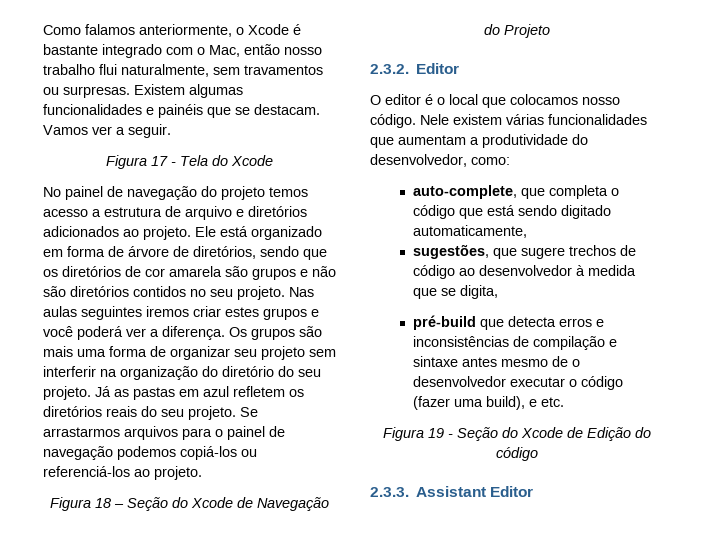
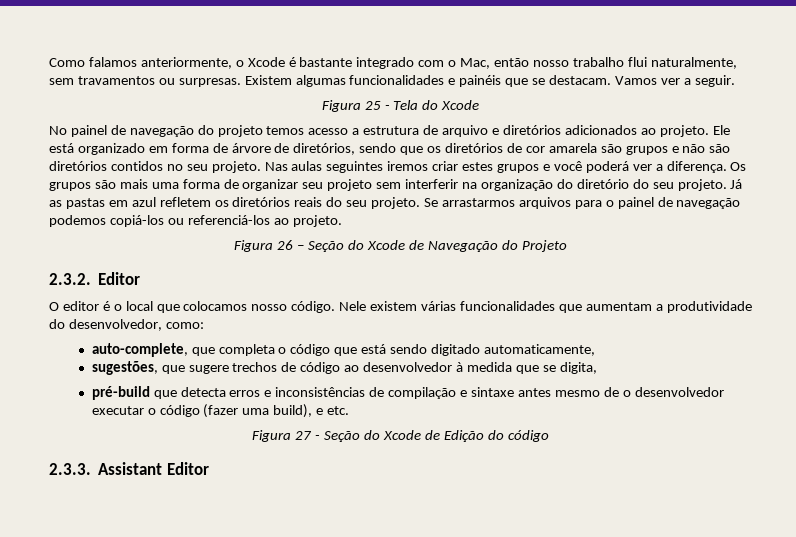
[151,156,168,166] 17 -> [364,101,381,110] 25
[95,498,111,508] 18 -> [277,240,294,250] 26
[427,428,444,438] 19 -> [295,431,313,440] 27

